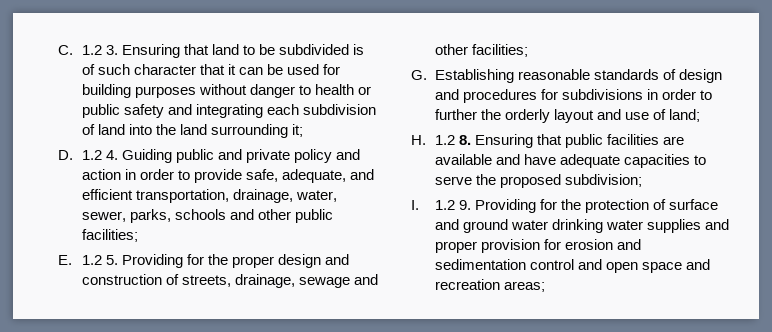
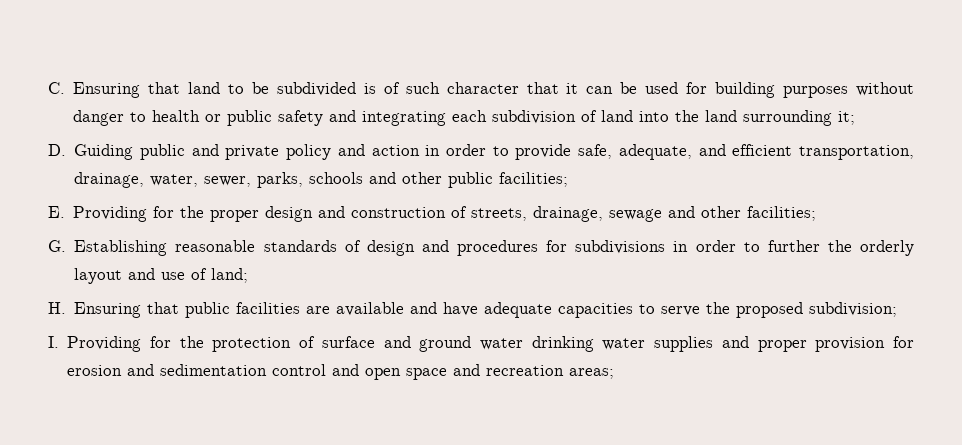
[81,45,119,55] 1.2 3. -> (65, 88) none
[81,150,119,160] 1.2 4. -> (66, 150) none
[81,255,119,265] 1.2 5. -> (65, 212) none
[434,135,472,145] 1.2 8. -> (66, 308) none
[434,200,472,210] 1.2 9. -> (59, 342) none

